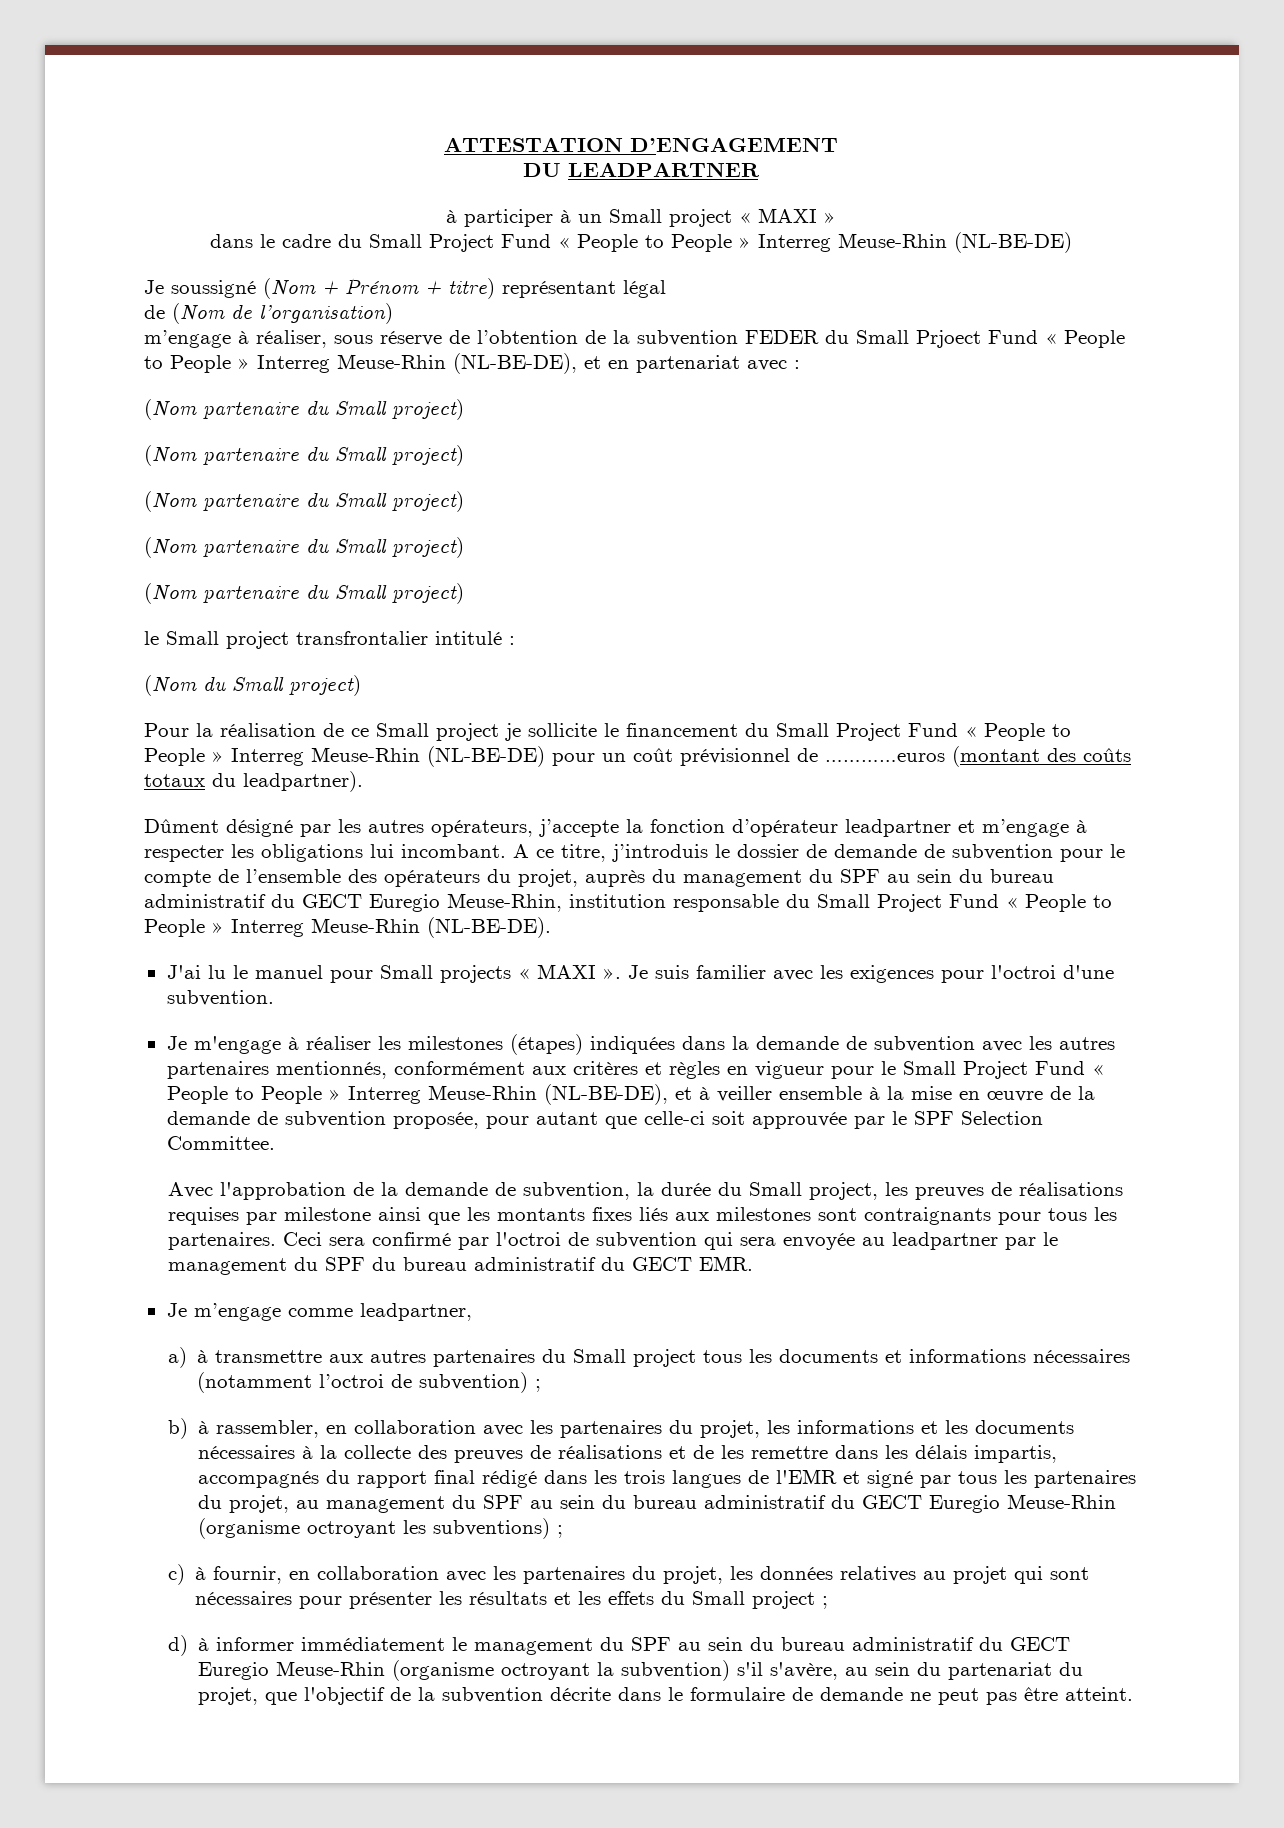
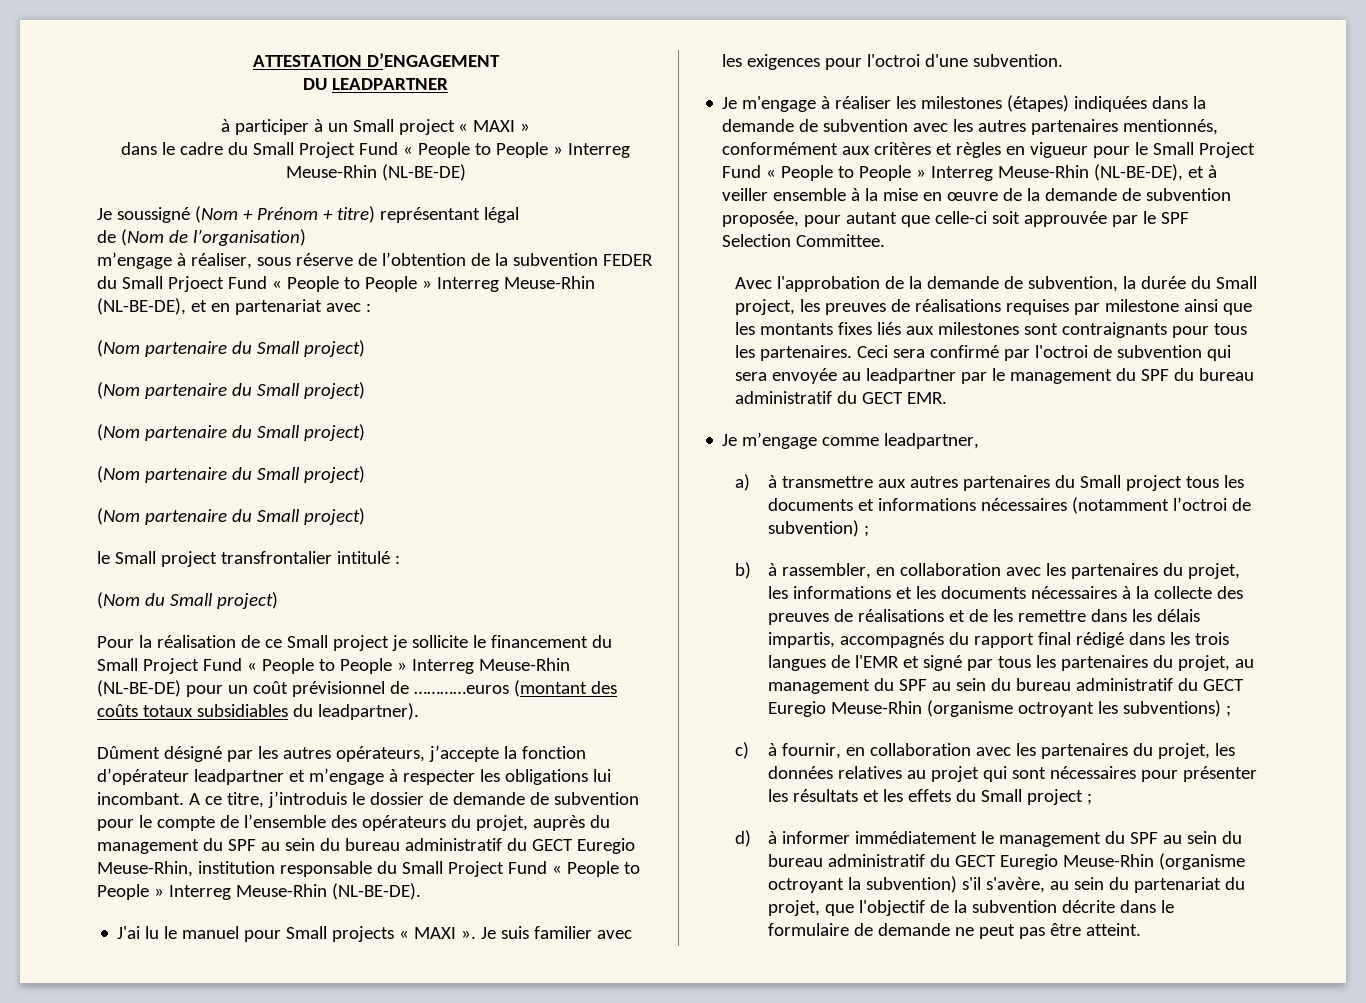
(205, 780) none -> [196,704,288,717] subsidiables

